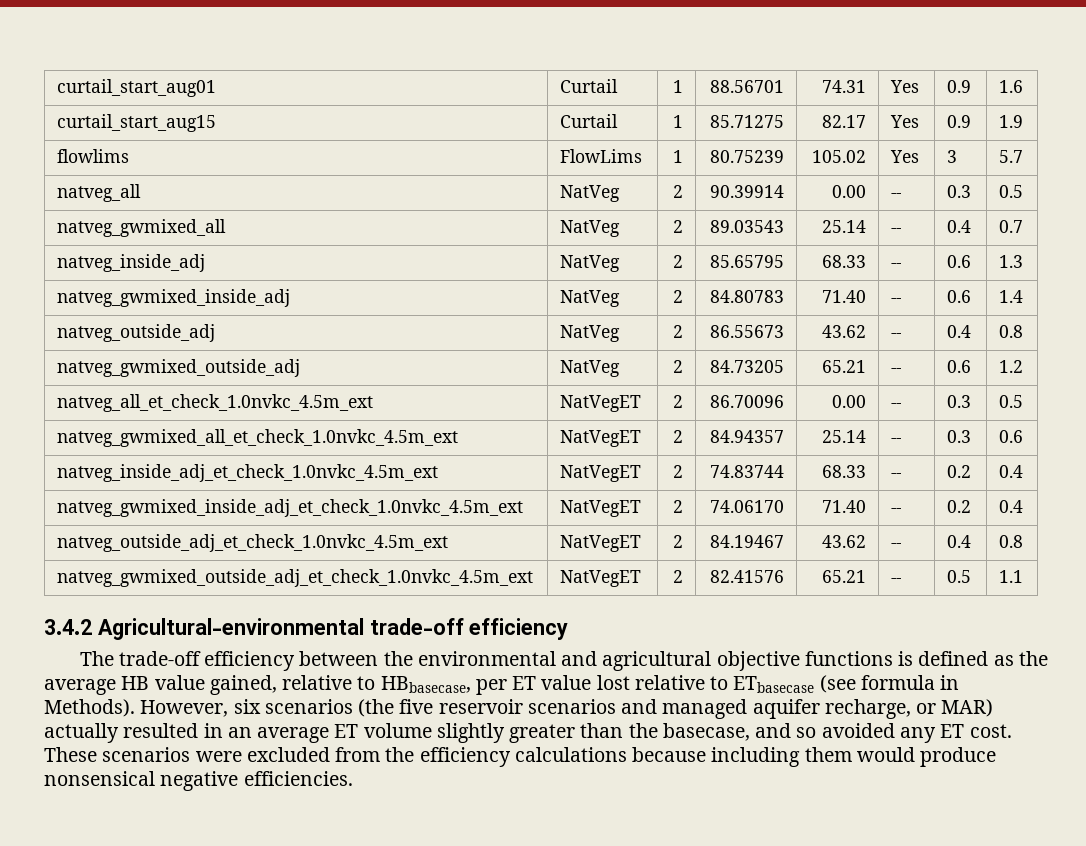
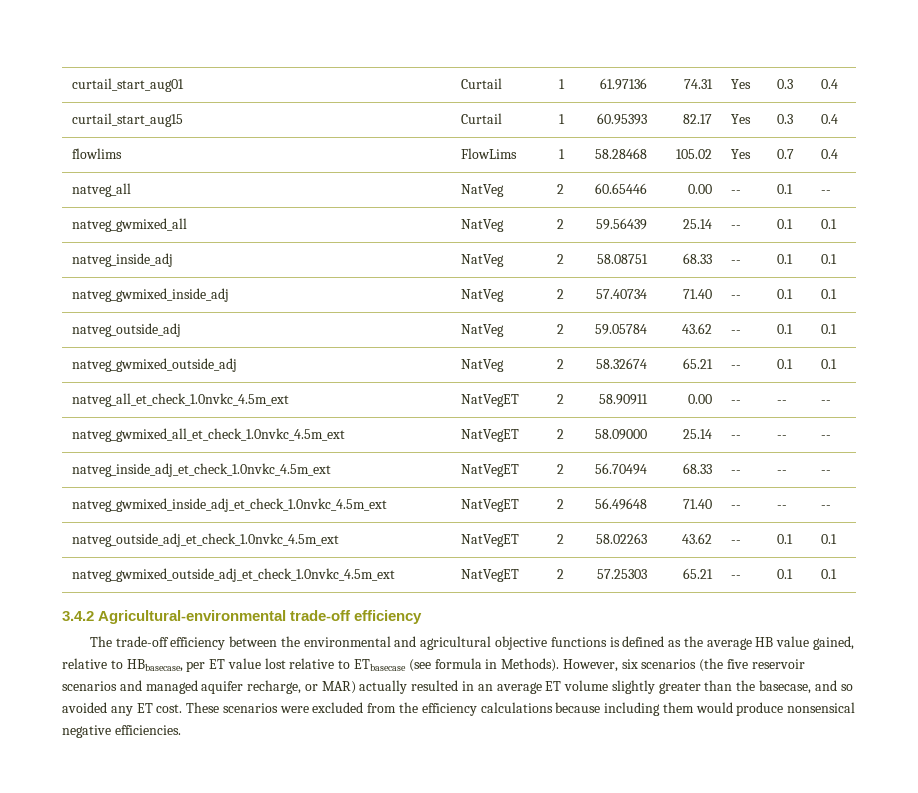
[709,80,784,93] 88.56701 -> [599,78,647,90] 61.97136
[947,80,972,93] [999,80,1024,93] 0.9 | 1.6 -> [777,79,794,89] [821,79,839,89] 0.3 | 0.4
[709,115,784,128] 85.71275 -> [596,113,647,125] 60.95393
[947,115,972,128] [999,115,1024,128] 0.9 | 1.9 -> [777,114,794,124] [821,114,839,124] 0.3 | 0.4
[709,150,784,163] 80.75239 -> [594,148,647,159] 58.28468
[947,150,958,163] [999,150,1024,163] 3 | 5.7 -> [777,149,795,159] [821,149,839,159] 0.7 | 0.4
[709,185,784,198] [831,185,866,198] [891,193,902,198] [947,185,972,198] [999,185,1024,198] 90.39914 | 0.00 | -- | 0.3 | 0.5 -> [594,183,647,194] [687,184,712,194] [731,190,742,194] [777,184,794,194] [821,190,832,194] 60.65446 | 0.00 | -- | 0.1 | --
[709,220,784,233] [821,220,866,233] [891,228,902,233] [947,220,972,233] [999,220,1024,233] 89.03543 | 25.14 | -- | 0.4 | 0.7 -> [595,218,647,230] [682,219,712,229] [731,225,742,229] [777,219,794,229] [821,219,838,229] 59.56439 | 25.14 | -- | 0.1 | 0.1
[709,255,784,268] [821,255,866,268] [891,263,902,268] [947,255,972,268] [999,255,1024,268] 85.65795 | 68.33 | -- | 0.6 | 1.3 -> [596,254,648,264] [682,253,712,264] [731,260,742,264] [777,254,794,264] [821,254,838,264] 58.08751 | 68.33 | -- | 0.1 | 0.1
[709,290,784,303] [821,290,866,303] [891,298,902,303] [947,290,972,303] [999,290,1024,303] 84.80783 | 71.40 | -- | 0.6 | 1.4 -> [595,289,647,299] [682,289,712,299] [731,295,742,299] [777,289,794,299] [821,289,838,299] 57.40734 | 71.40 | -- | 0.1 | 0.1
[709,325,784,338] [821,325,866,338] [891,333,902,338] [947,325,972,338] [999,325,1024,338] 86.55673 | 43.62 | -- | 0.4 | 0.8 -> [594,324,647,335] [681,323,712,334] [731,330,742,334] [777,324,794,334] [821,324,838,334] 59.05784 | 43.62 | -- | 0.1 | 0.1
[709,360,784,373] [821,360,866,373] [891,368,902,373] [947,360,972,373] [999,360,1024,373] 84.73205 | 65.21 | -- | 0.6 | 1.2 -> [595,358,647,369] [682,358,713,369] [731,365,742,369] [777,359,794,369] [821,359,838,369] 58.32674 | 65.21 | -- | 0.1 | 0.1
[709,395,784,408] [831,395,866,408] [891,403,902,408] [947,395,972,408] [999,395,1024,408] 86.70096 | 0.00 | -- | 0.3 | 0.5 -> [598,394,648,405] [687,394,712,404] [731,400,742,404] [777,400,788,404] [821,400,832,404] 58.90911 | 0.00 | -- | -- | --
[709,430,784,443] [821,430,866,443] [891,438,902,443] [947,430,972,443] [999,430,1024,443] 84.94357 | 25.14 | -- | 0.3 | 0.6 -> [594,429,647,440] [682,429,712,439] [731,435,742,439] [777,435,788,439] [821,435,832,439] 58.09000 | 25.14 | -- | -- | --
[709,465,784,478] [821,465,866,478] [891,473,902,478] [947,465,972,478] [999,465,1024,478] 74.83744 | 68.33 | -- | 0.2 | 0.4 -> [594,463,647,475] [682,463,712,474] [731,470,742,474] [777,470,788,474] [821,470,832,474] 56.70494 | 68.33 | -- | -- | --
[709,500,784,513] [821,500,866,513] [891,508,902,513] [947,500,972,513] [999,500,1024,513] 74.06170 | 71.40 | -- | 0.2 | 0.4 -> [594,498,647,510] [682,499,712,509] [731,505,742,509] [777,505,788,509] [821,505,832,509] 56.49648 | 71.40 | -- | -- | --
[709,535,784,548] [821,535,866,548] [891,543,902,548] [947,535,972,548] [999,535,1024,548] 84.19467 | 43.62 | -- | 0.4 | 0.8 -> [595,533,647,544] [681,533,712,544] [731,540,742,544] [777,534,794,544] [821,534,838,544] 58.02263 | 43.62 | -- | 0.1 | 0.1
[709,570,784,583] [821,570,866,583] [891,578,902,583] [947,570,972,583] [999,570,1024,583] 82.41576 | 65.21 | -- | 0.5 | 1.1 -> [596,569,647,579] [682,568,713,579] [731,575,742,579] [777,569,794,579] [821,569,838,579] 57.25303 | 65.21 | -- | 0.1 | 0.1

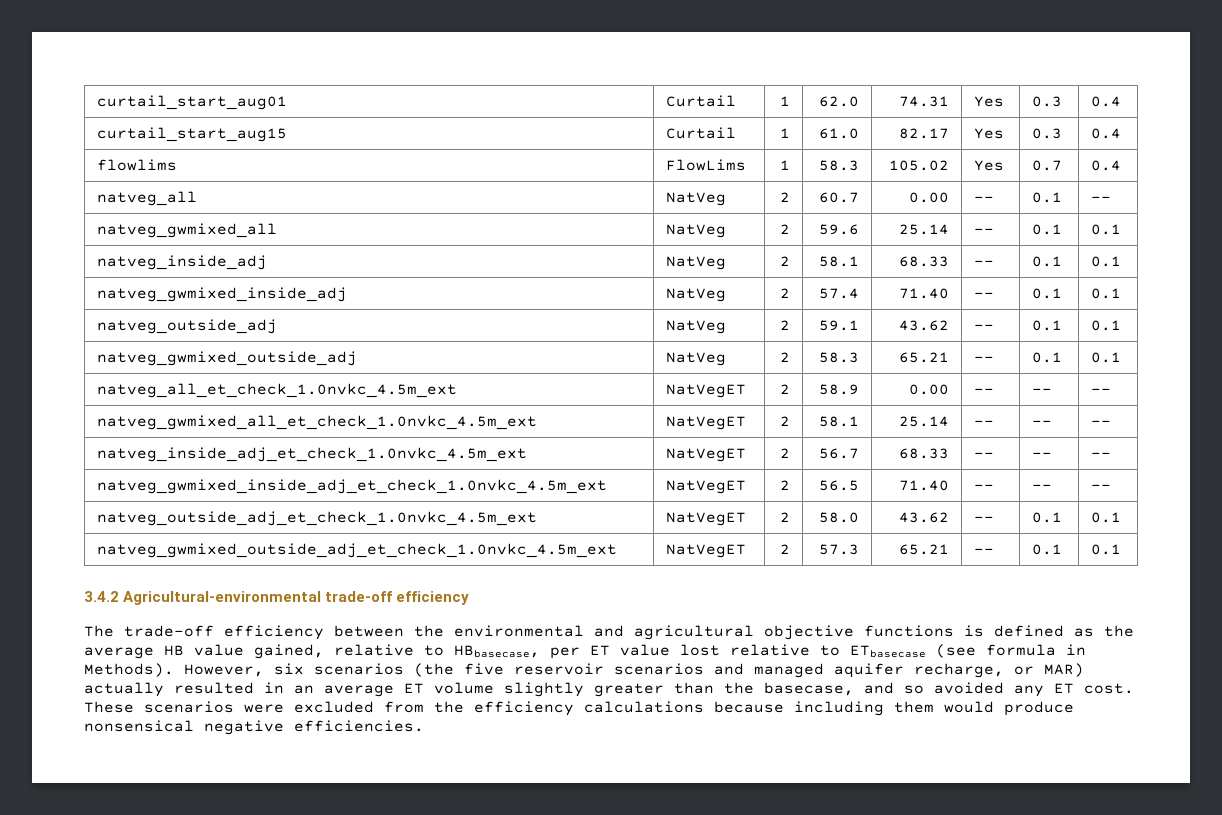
[599,78,647,90] 61.97136 -> [819,96,860,107] 62.0
[596,113,647,125] 60.95393 -> [819,128,860,139] 61.0
[594,148,647,159] 58.28468 -> [819,160,860,171] 58.3
[594,183,647,194] 60.65446 -> [819,192,860,203] 60.7
[595,218,647,230] 59.56439 -> [819,224,860,235] 59.6
[596,254,648,264] 58.08751 -> [819,256,860,267] 58.1
[595,289,647,299] 57.40734 -> [819,288,860,299] 57.4
[594,324,647,335] 59.05784 -> [819,320,860,331] 59.1
[595,358,647,369] 58.32674 -> [819,352,860,363] 58.3
[598,394,648,405] 58.90911 -> [819,384,860,395] 58.9
[594,429,647,440] 58.09000 -> [819,416,860,427] 58.1
[594,463,647,475] 56.70494 -> [819,448,860,459] 56.7
[594,498,647,510] 56.49648 -> [819,480,860,491] 56.5
[595,533,647,544] 58.02263 -> [819,512,860,523] 58.0
[596,569,647,579] 57.25303 -> [819,544,860,555] 57.3

